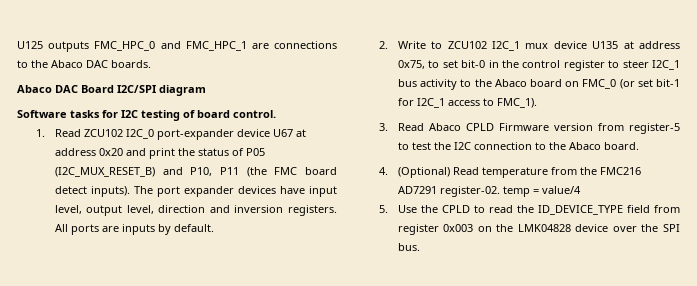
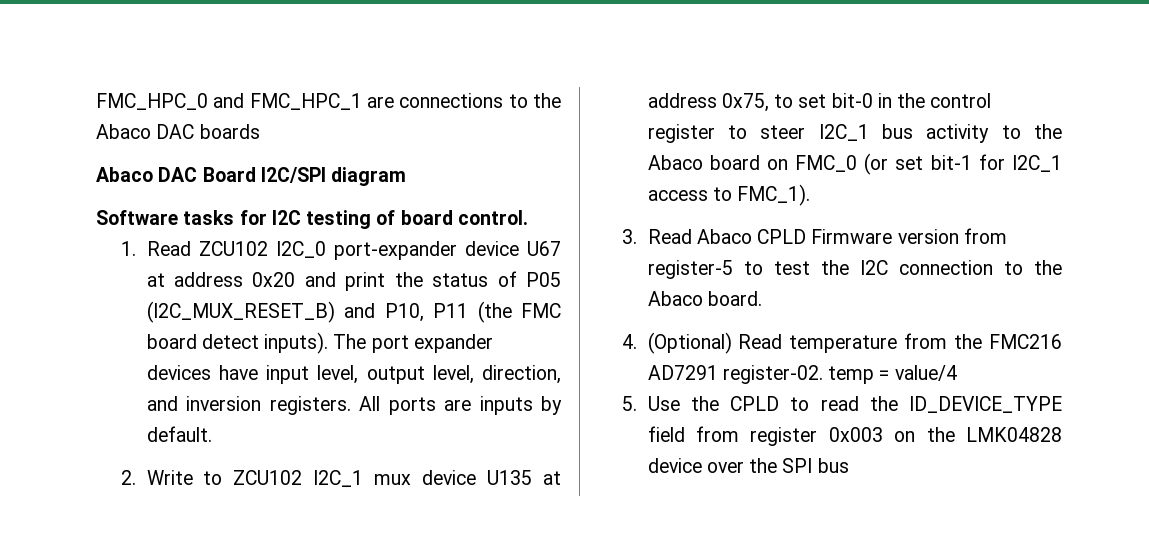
[17,41,90,52] U125 outputs -> (96, 101) none
[111,60,151,68] boards. -> [199,124,260,139] boards
[158,205,206,213] direction -> [482,365,561,384] direction,
[397,243,420,251] bus. -> [817,458,849,473] bus

